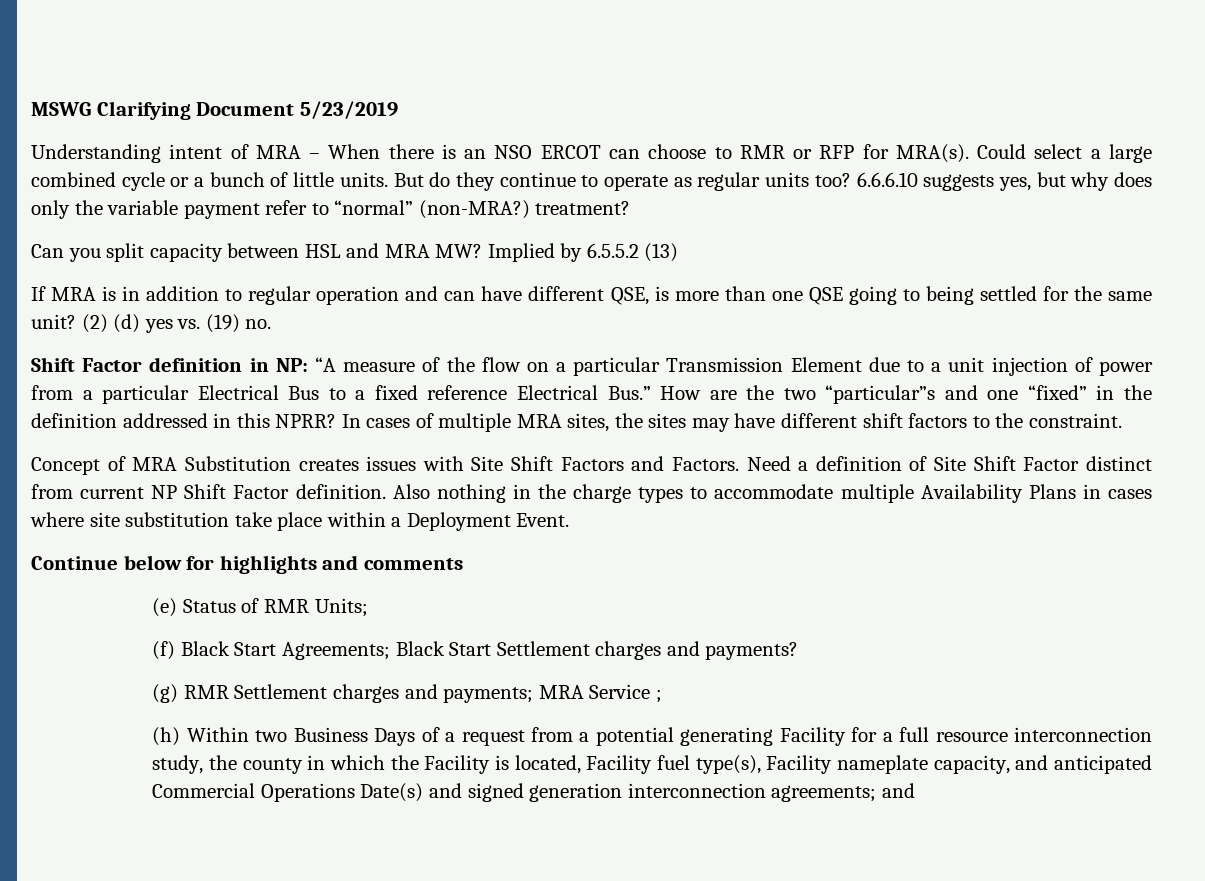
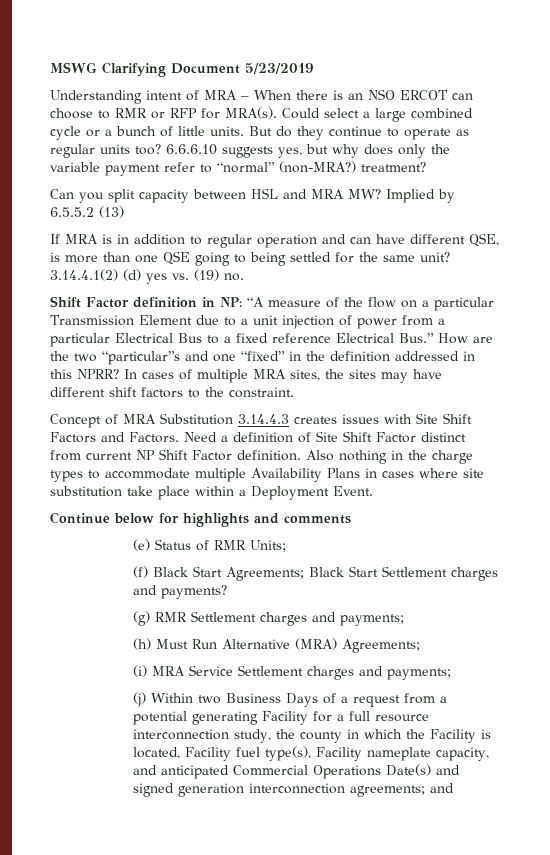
[81,314,108,333] (2) -> [50,269,118,281] 3.14.4.1(2)
(291, 463) none -> [238,414,289,424] 3.14.4.3
[538,684,662,703] [152,727,181,746] MRA Service ; // (h) -> [133,638,421,653] [133,665,452,680] [133,692,147,707] // (h) Must Run Alternative (MRA) Agreements; // (i) MRA Service Settlement charges and payments; // (j)

